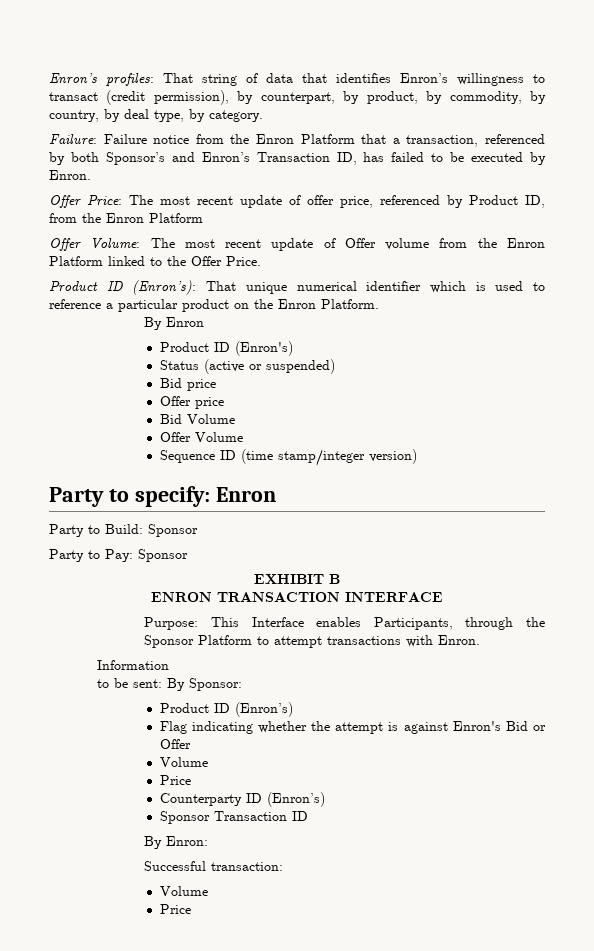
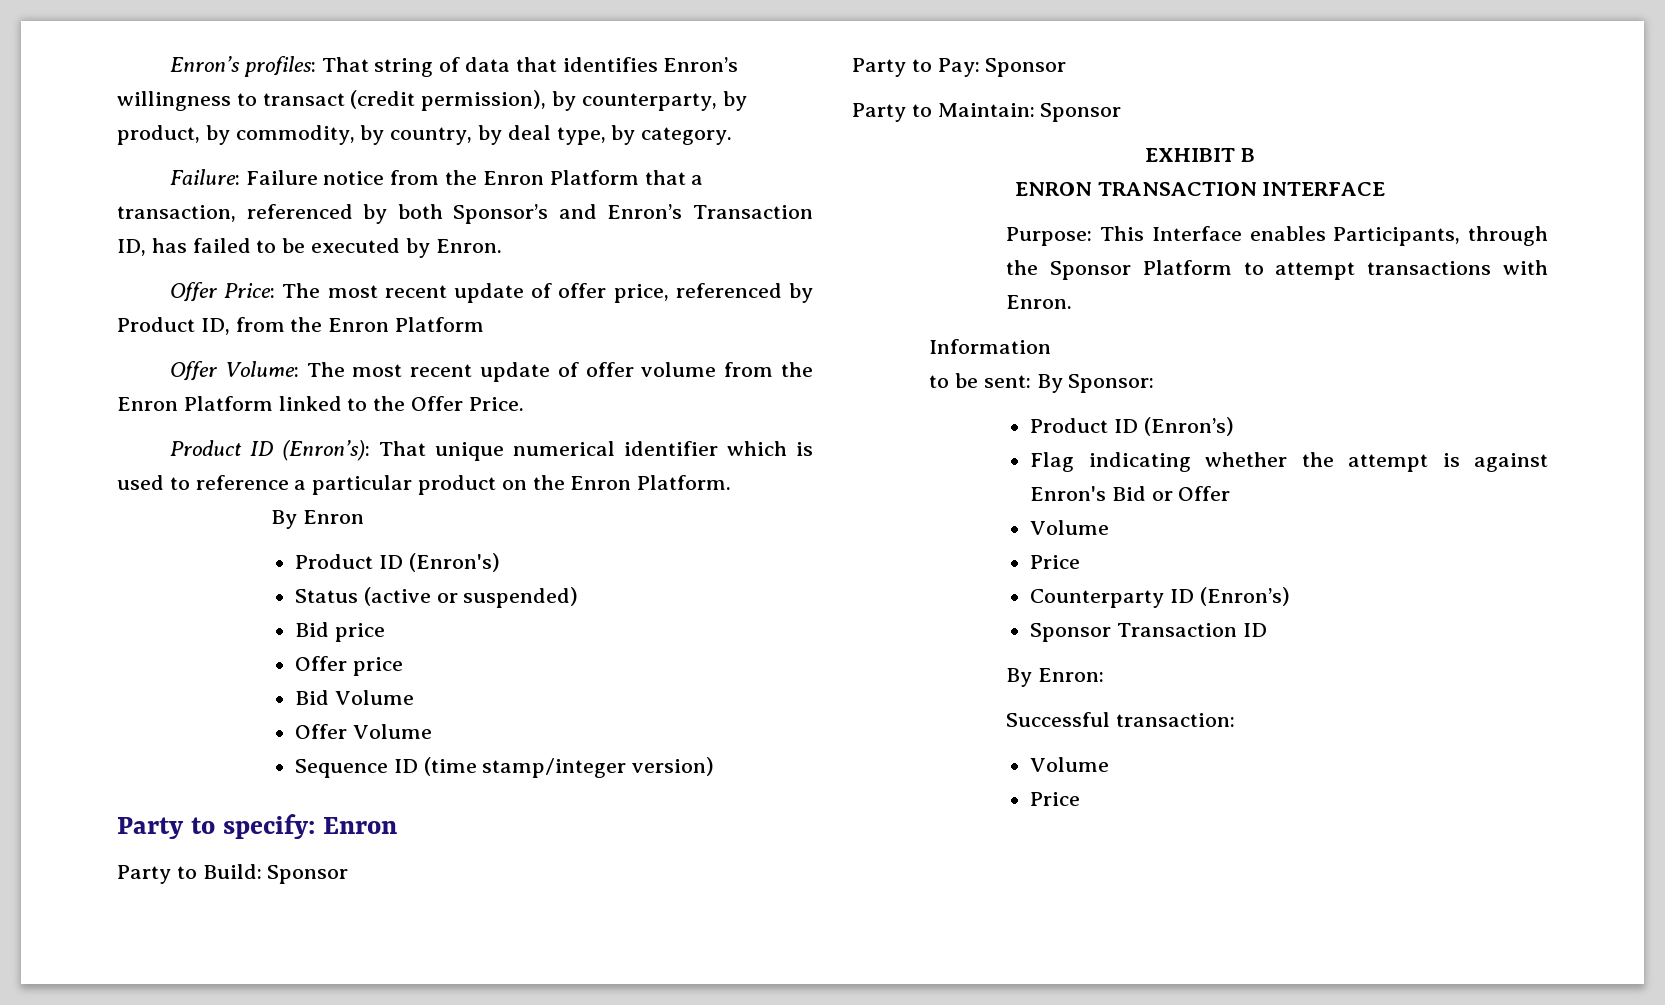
[260,92,335,104] counterpart, -> [581,93,717,111] counterparty,
[344,238,376,248] Offer -> [585,362,634,377] offer
(188, 555) none -> [852,103,1122,122] // Party to Maintain: Sponsor

